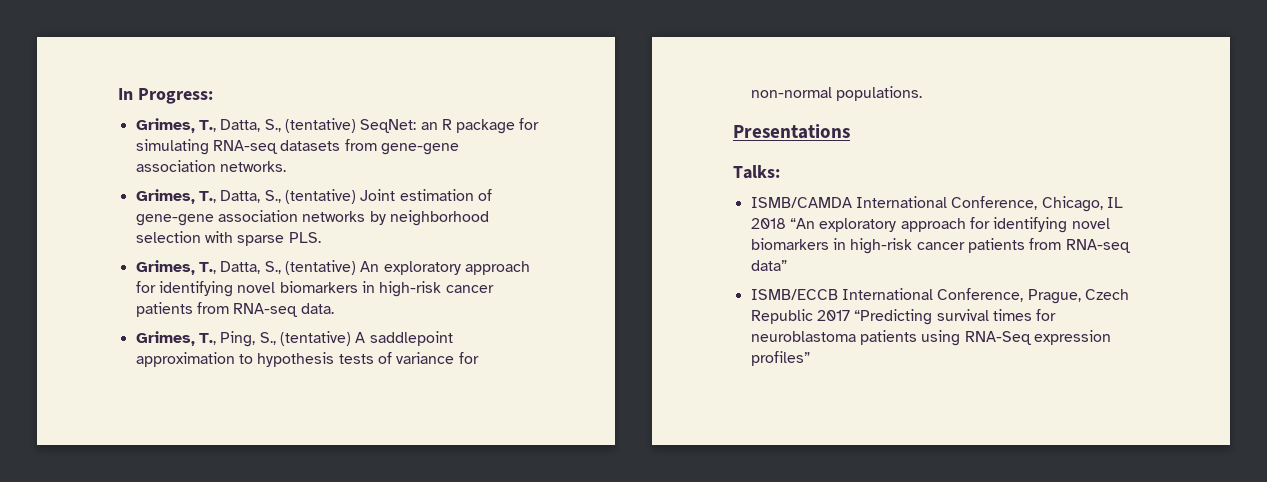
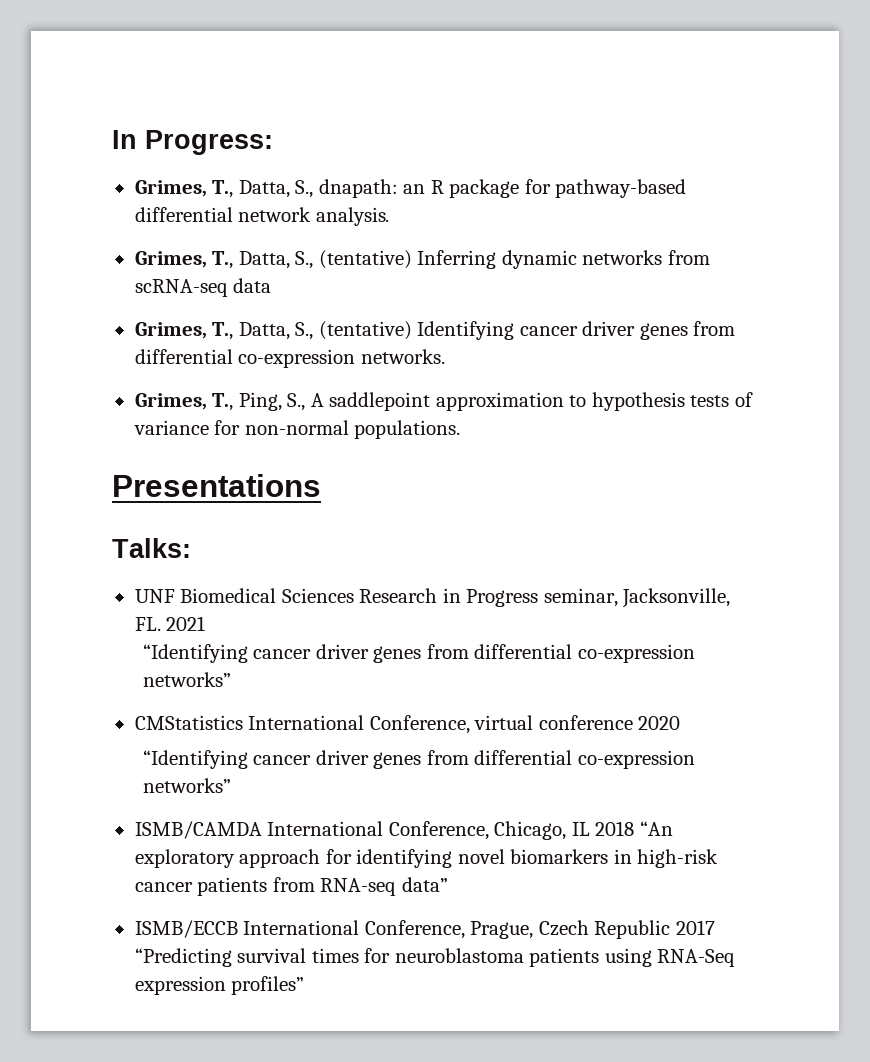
[284,118,417,133] (tentative) SeqNet: -> [318,179,398,198] dnapath:
[135,139,459,155] [135,160,286,172] [135,189,492,204] [135,210,489,226] [135,231,321,246] [135,260,530,275] [135,281,494,297] [135,302,334,317] simulating RNA-seq datasets from gene-gene association networks. // Grimes, T., Datta, S., (tentative) Joint estimation of gene-gene association networks by neighborhood selection with sparse PLS. // Grimes, T., Datta, S., (tentative) An exploratory approach for identifying novel biomarkers in high-risk cancer patients from RNA-seq data. -> [555,179,687,198] [134,207,390,226] [134,250,710,269] [134,278,272,297] [134,321,736,340] [134,349,445,368] pathway-based differential network analysis. // Grimes, T., Datta, S., (tentative) Inferring dynamic networks from scRNA-seq data // Grimes, T., Datta, S., (tentative) Identifying cancer driver genes from differential co-expression networks.
[279,331,351,346] (tentative) -> (306, 402) none
(780, 172) none -> [134,588,731,608] [134,616,206,631] [142,644,695,663] [142,672,231,687] [134,715,681,734] [142,750,695,769] [142,778,231,793] // UNF Biomedical Sciences Research in Progress seminar, Jacksonville, FL. 2021 // “Identifying cancer driver genes from differential co-expression networks” // CMStatistics International Conference, virtual conference 2020 // “Identifying cancer driver genes from differential co-expression networks”

